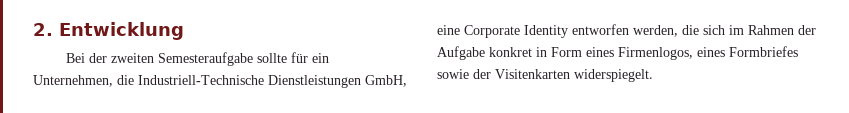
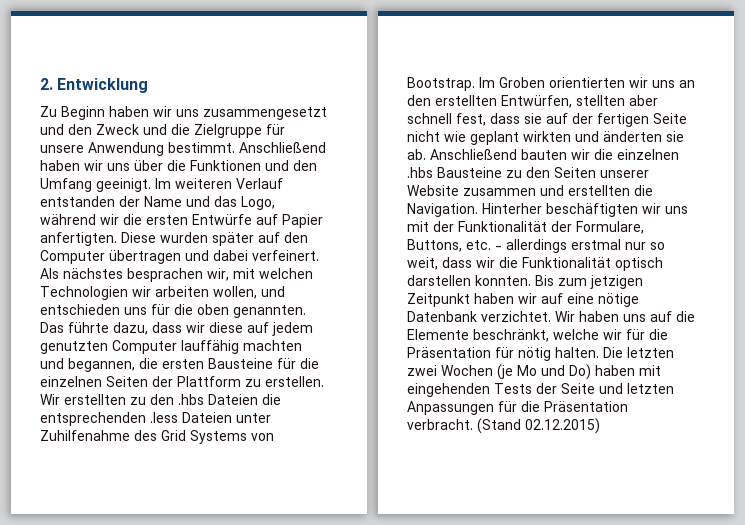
[65,52,329,66] [33,75,407,88] [437,24,816,38] [437,46,798,60] [437,69,653,82] Bei der zweiten Semesteraufgabe sollte für ein Unternehmen, die Industriell-Technische Dienstleistungen GmbH, eine Corporate Identity entworfen werden, die sich im Rahmen der Aufgabe konkret in Form eines Firmenlogos, eines Formbriefes sowie der Visitenkarten widerspiegelt. -> [40,106,327,120] [40,124,285,138] [40,142,326,156] [40,160,317,171] [40,178,283,192] [40,196,275,210] [40,214,323,228] [40,232,308,246] [40,250,319,264] [40,268,313,282] [40,286,285,300] [40,304,306,318] [40,322,313,336] [40,340,302,354] [40,358,319,372] [40,376,324,387] [40,394,281,405] [40,412,271,426] [40,430,274,444] [407,77,695,91] [407,95,658,108] [407,113,687,127] [407,131,684,145] [407,149,679,160] [407,167,649,178] [407,185,653,196] [407,203,688,217] [407,221,644,234] [407,239,665,253] [407,257,663,271] [407,275,643,289] [407,293,639,307] [407,311,695,322] [407,329,668,342] [407,347,674,361] [407,364,661,380] [407,383,674,397] [407,401,628,415] [407,418,600,434] Zu Beginn haben wir uns zusammengesetzt und den Zweck und die Zielgruppe für unsere Anwendung bestimmt. Anschließend haben wir uns über die Funktionen und den Umfang geeinigt. Im weiteren Verlauf entstanden der Name und das Logo, während wir die ersten Entwürfe auf Papier anfertigten. Diese wurden später auf den Computer übertragen und dabei verfeinert. Als nächstes besprachen wir, mit welchen Technologien wir arbeiten wollen, und entschieden uns für die oben genannten. Das führte dazu, dass wir diese auf jedem genutzten Computer lauffähig machten und begannen, die ersten Bausteine für die einzelnen Seiten der Plattform zu erstellen. Wir erstellten zu den .hbs Dateien die entsprechenden .less Dateien unter Zuhilfenahme des Grid Systems von Bootstrap. Im Groben orientierten wir uns an den erstellten Entwürfen, stellten aber schnell fest, dass sie auf der fertigen Seite nicht wie geplant wirkten und änderten sie ab. Anschließend bauten wir die einzelnen .hbs Bausteine zu den Seiten unserer Website zusammen und erstellten die Navigation. Hinterher beschäftigten wir uns mit der Funktionalität der Formulare, Buttons, etc. - allerdings erstmal nur so weit, dass wir die Funktionalität optisch darstellen konnten. Bis zum jetzigen Zeitpunkt haben wir auf eine nötige Datenbank verzichtet. Wir haben uns auf die Elemente beschränkt, welche wir für die Präsentation für nötig halten. Die letzten zwei Wochen (je Mo und Do) haben mit eingehenden Tests der Seite und letzten Anpassungen für die Präsentation verbracht. (Stand 02.12.2015)

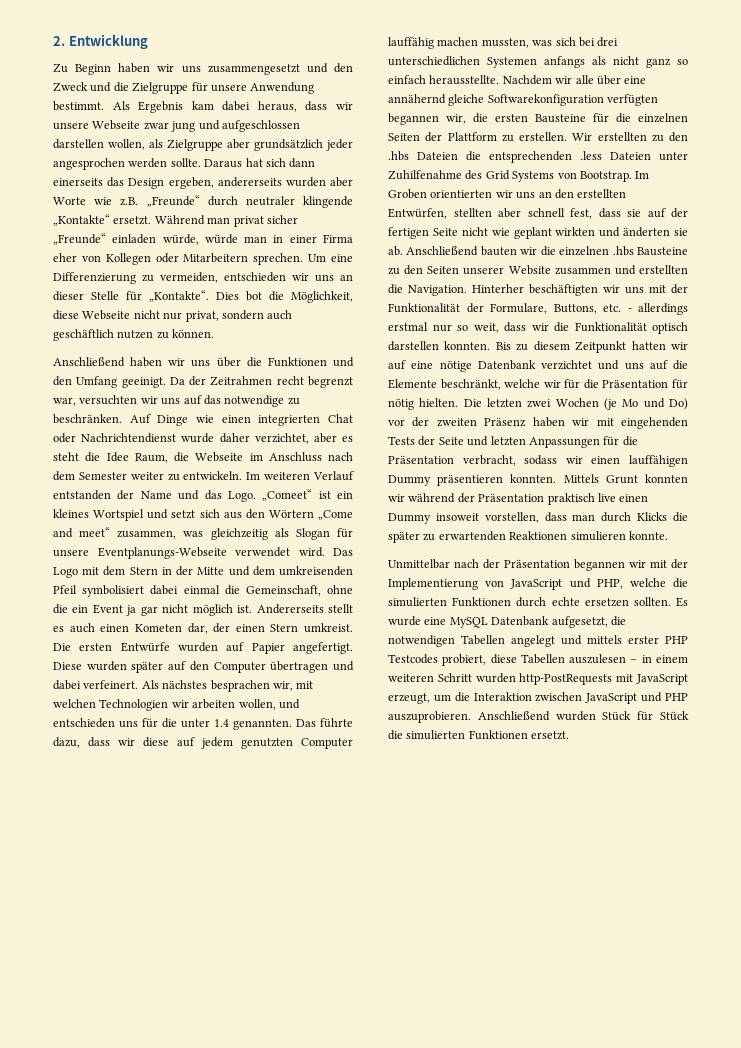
(235, 147) none -> [112,101,353,113] [53,120,300,132] [53,139,353,151] [53,158,316,170] [53,177,353,189] [53,195,353,208] [53,214,298,227] [53,233,353,245] [53,253,353,265] [53,272,353,284] [53,290,353,303] [53,310,293,322] [53,329,215,341] Als Ergebnis kam dabei heraus, dass wir unsere Webseite zwar jung und aufgeschlossen darstellen wollen, als Zielgruppe aber grundsätzlich jeder angesprochen werden sollte. Daraus hat sich dann einerseits das Design ergeben, andererseits wurden aber Worte wie z.B. „Freunde“ durch neutraler klingende „Kontakte“ ersetzt. Während man privat sicher „Freunde“ einladen würde, würde man in einer Firma eher von Kollegen oder Mitarbeitern sprechen. Um eine Differenzierung zu vermeiden, entschieden wir uns an dieser Stelle für „Kontakte“. Dies bot die Möglichkeit, diese Webseite nicht nur privat, sondern auch geschäftlich nutzen zu können. //
(151, 185) none -> [169,376,353,388] [53,395,300,407] [53,414,353,426] [53,433,353,444] [53,452,353,463] [53,471,243,481] Da der Zeitrahmen recht begrenzt war, versuchten wir uns auf das notwendige zu beschränken. Auf Dinge wie einen integrierten Chat oder Nachrichtendienst wurde daher verzichtet, aber es steht die Idee Raum, die Webseite im Anschluss nach dem Semester weiter zu entwickeln.
[241,196,275,210] [40,214,142,225] Logo, während wir die -> [227,489,353,502] [53,509,353,521] [53,527,353,540] [53,547,353,559] [53,566,354,578] [53,585,353,597] [53,604,354,616] [53,623,353,634] [53,643,71,651] Logo. „Comeet“ ist ein kleines Wortspiel und setzt sich aus den Wörtern „Come and meet“ zusammen, was gleichzeitig als Slogan für unsere Eventplanungs-Webseite verwendet wird. Das Logo mit dem Stern in der Mitte und dem umkreisenden Pfeil symbolisiert dabei einmal die Gemeinschaft, ohne die ein Event ja gar nicht möglich ist. Andererseits stellt es auch einen Kometen dar, der einen Stern umkreist. Die
(252, 219) none -> [178,642,218,652] wurden
[40,232,117,246] anfertigten. -> [293,642,353,654] angefertigt.
[197,304,229,315] oben -> [181,719,229,728] unter 1.4
[243,340,302,351] [40,358,135,372] machten und begannen, -> [437,37,619,48] [388,56,688,68] [388,75,647,85] [388,94,659,106] [388,113,466,125] machen mussten, was sich bei drei unterschiedlichen Systemen anfangs als nicht ganz so einfach herausstellte. Nachdem wir alle über eine annähernd gleiche Softwarekonfiguration verfügten begannen wir,
[558,275,643,289] [407,293,514,307] zum jetzigen Zeitpunkt haben -> [516,341,666,353] zu diesem Zeitpunkt hatten
[481,311,619,322] verzichtet. Wir haben -> [541,360,620,370] verzichtet und
[555,347,599,358] halten. -> [419,398,459,407] hielten.
[595,365,635,376] haben -> [388,417,590,427] vor der zweiten Präsenz haben wir
[407,418,600,434] verbracht. (Stand 02.12.2015) -> [462,455,688,467] [388,474,688,486] [388,493,649,505] [388,512,688,524] [388,531,668,543] [388,559,688,571] [388,578,688,590] [388,597,688,607] [388,616,626,628] [388,635,688,647] [388,654,688,666] [388,673,688,685] [388,692,688,704] [388,711,689,723] [388,730,570,740] verbracht, sodass wir einen lauffähigen Dummy präsentieren konnten. Mittels Grunt konnten wir während der Präsentation praktisch live einen Dummy insoweit vorstellen, dass man durch Klicks die später zu erwartenden Reaktionen simulieren konnte. // Unmittelbar nach der Präsentation begannen wir mit der Implementierung von JavaScript und PHP, welche die simulierten Funktionen durch echte ersetzen sollten. Es wurde eine MySQL Datenbank aufgesetzt, die notwendigen Tabellen angelegt und mittels erster PHP Testcodes probiert, diese Tabellen auszulesen – in einem weiteren Schritt wurden http-PostRequests mit JavaScript erzeugt, um die Interaktion zwischen JavaScript und PHP auszuprobieren. Anschließend wurden Stück für Stück die simulierten Funktionen ersetzt.

